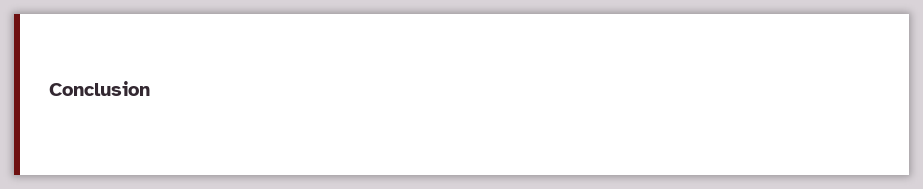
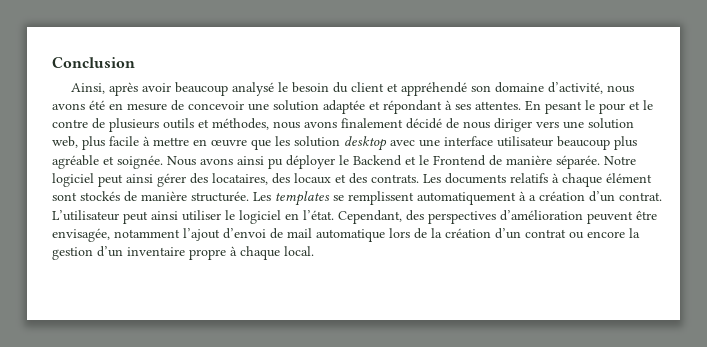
(150, 88) none -> [71,82,635,96] [52,100,653,114] [52,118,634,132] [52,136,637,151] [52,155,636,169] [52,173,652,187] [52,191,662,206] [52,210,657,224] [52,228,640,242] [52,246,314,260] // Ainsi, après avoir beaucoup analysé le besoin du client et appréhendé son domaine d’activité, nous avons été en mesure de concevoir une solution adaptée et répondant à ses attentes. En pesant le pour et le contre de plusieurs outils et méthodes, nous avons finalement décidé de nous diriger vers une solution web, plus facile à mettre en œuvre que les solution desktop avec une interface utilisateur beaucoup plus agréable et soignée. Nous avons ainsi pu déployer le Backend et le Frontend de manière séparée. Notre logiciel peut ainsi gérer des locataires, des locaux et des contrats. Les documents relatifs à chaque élément sont stockés de manière structurée. Les templates se remplissent automatiquement à a création d’un contrat. L’utilisateur peut ainsi utiliser le logiciel en l’état. Cependant, des perspectives d’amélioration peuvent être envisagée, notamment l’ajout d’envoi de mail automatique lors de la création d’un contrat ou encore la gestion d’un inventaire propre à chaque local.

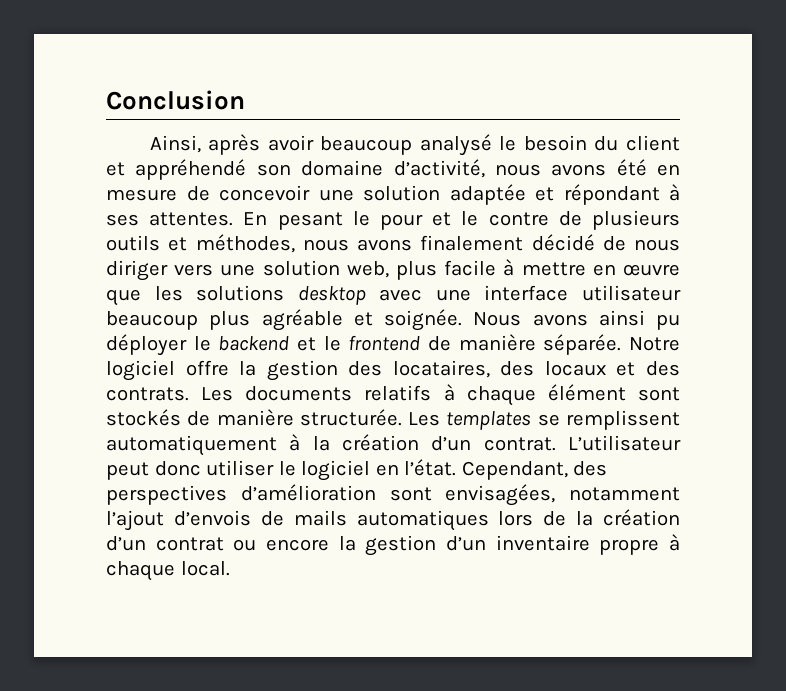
[294,136,340,147] solution -> [196,285,285,301] solutions
[353,155,486,166] Backend et le Frontend -> [218,335,421,351] backend et le frontend
[98,173,186,187] peut ainsi gérer -> [185,360,338,381] offre la gestion
[529,195,536,201] a -> [312,436,330,451] la
[151,211,178,220] ainsi -> [154,461,201,476] donc
[587,210,657,224] [52,228,385,242] peuvent être envisagée, notamment l’ajout d’envoi de mail automatique -> [389,484,680,506] [106,510,489,531] sont envisagées, notamment l’ajout d’envois de mails automatiques

